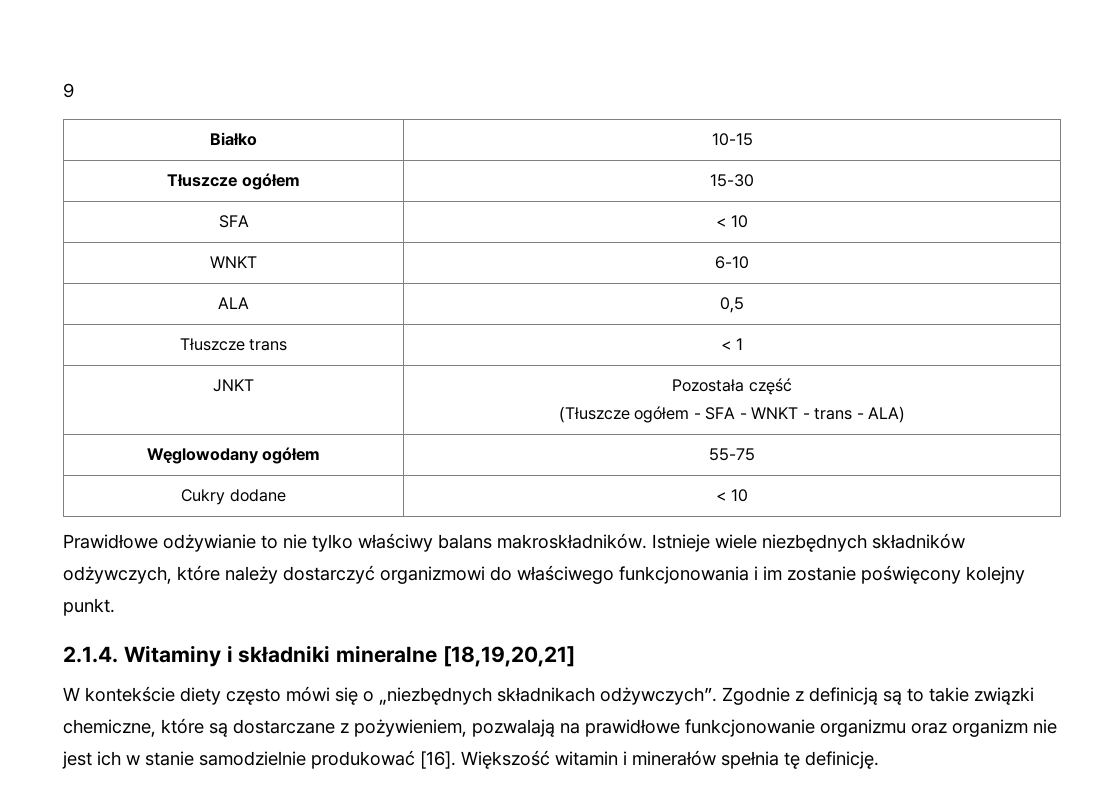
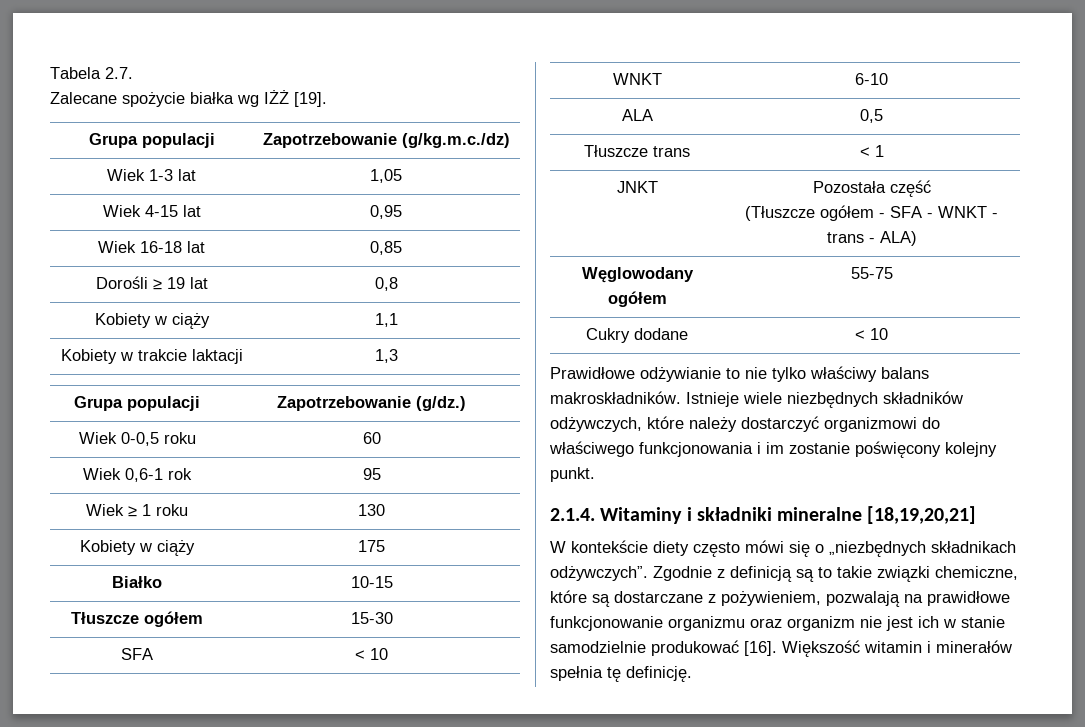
[63,83,74,98] 9 -> [50,67,133,79] [50,90,327,107] [88,133,215,148] [262,133,510,148] [107,169,196,181] [370,169,402,183] [102,205,201,217] [370,205,402,219] [98,241,205,253] [370,241,402,255] [95,276,208,290] [374,277,398,291] [94,313,210,329] [374,313,398,327] [60,349,243,364] [374,349,398,363] [74,396,200,411] [277,396,466,411] [78,432,196,446] [362,432,381,444] [83,468,192,482] [362,468,381,480] [86,504,188,517] [358,504,385,516] [80,540,195,556] [358,540,385,552] Tabela 2.7. // Zalecane spożycie białka wg IŻŻ [19]. // Grupa populacji | Zapotrzebowanie (g/kg.m.c./dz) // Wiek 1-3 lat | 1,05 // Wiek 4-15 lat | 0,95 // Wiek 16-18 lat | 0,85 // Dorośli ≥ 19 lat | 0,8 // Kobiety w ciąży | 1,1 // Kobiety w trakcie laktacji | 1,3 // Grupa populacji | Zapotrzebowanie (g/dz.) // Wiek 0-0,5 roku | 60 // Wiek 0,6-1 rok | 95 // Wiek ≥ 1 roku | 130 // Kobiety w ciąży | 175

